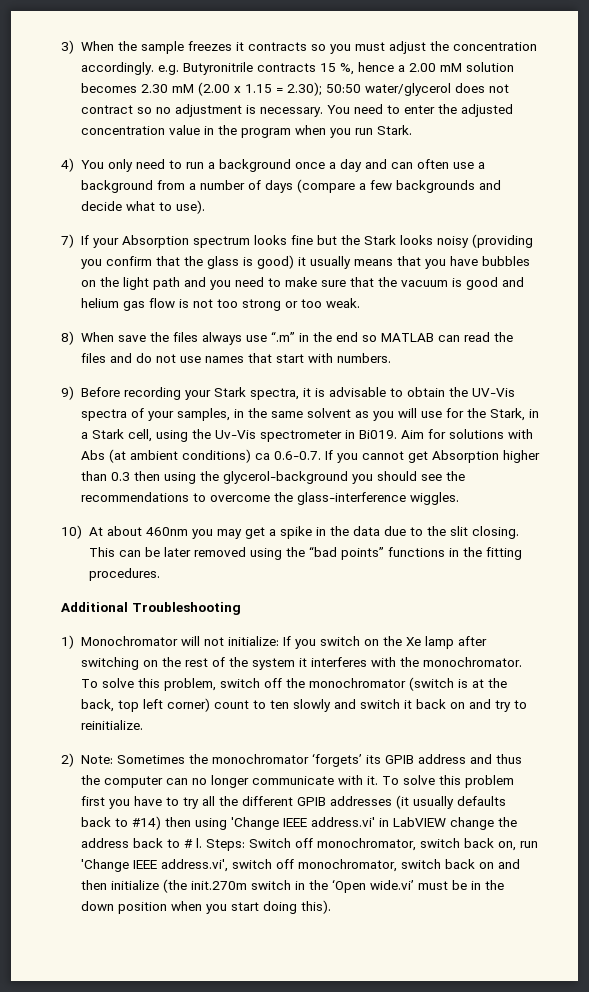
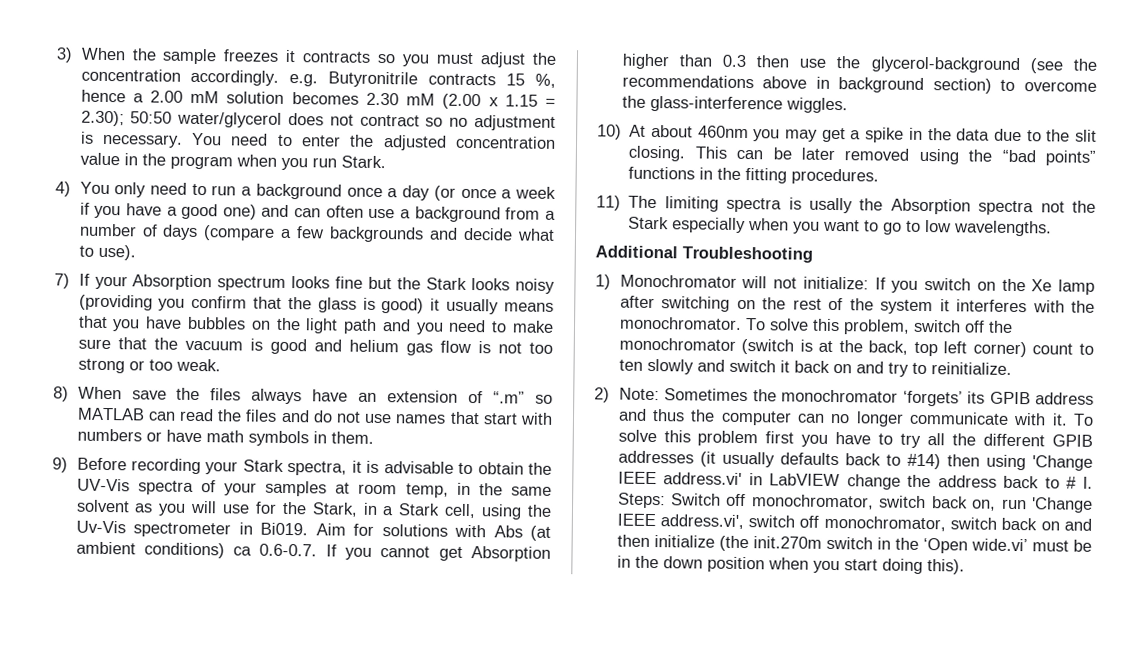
(362, 165) none -> [433,185,556,201] [79,202,257,220] (or once a week if you have a good one)
[245,331,358,342] use “.m” in the end -> [312,389,526,404] have an extension of “.m”
[336,353,391,363] numbers. -> [76,428,374,447] numbers or have math symbols in them.
[176,408,230,421] samples, -> [265,480,449,498] samples at room temp,
[163,472,196,484] using -> [799,58,827,68] use
[351,471,465,484] [80,492,189,502] you should see the recommendations -> [1029,58,1097,74] [621,74,992,94] (see the recommendations above in background section)
(160, 574) none -> [596,195,1096,216] [628,216,1053,237] // 11) The limiting spectra is usally the Absorption spectra not the Stark especially when you want to go to low wavelengths.

